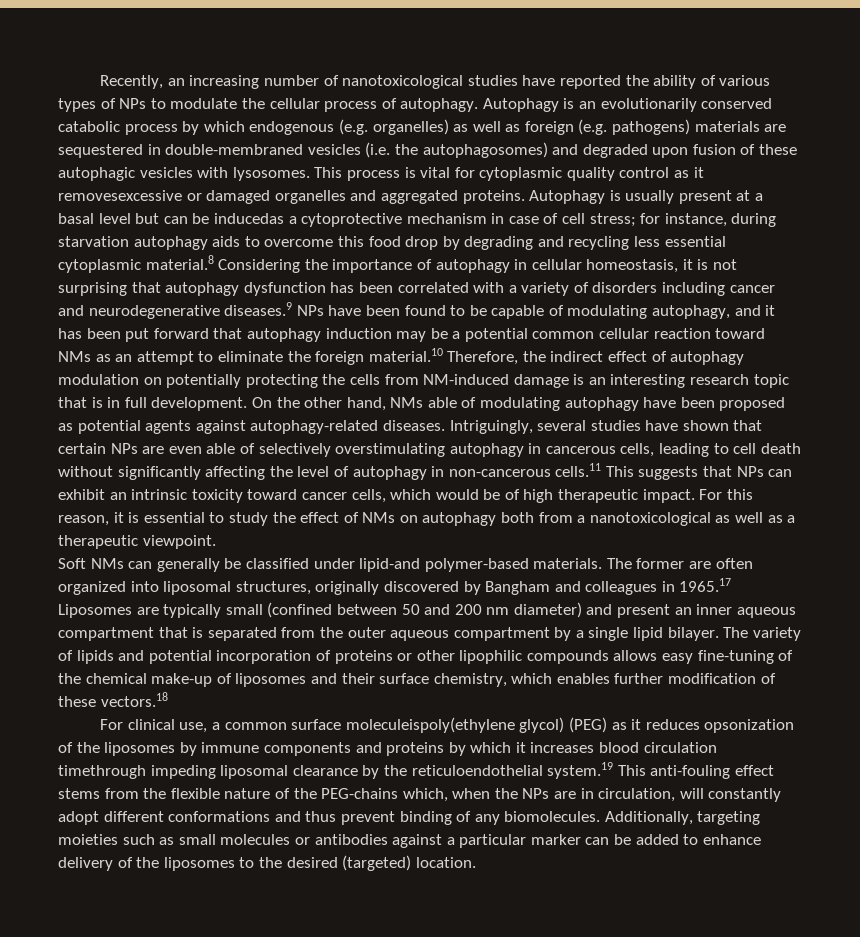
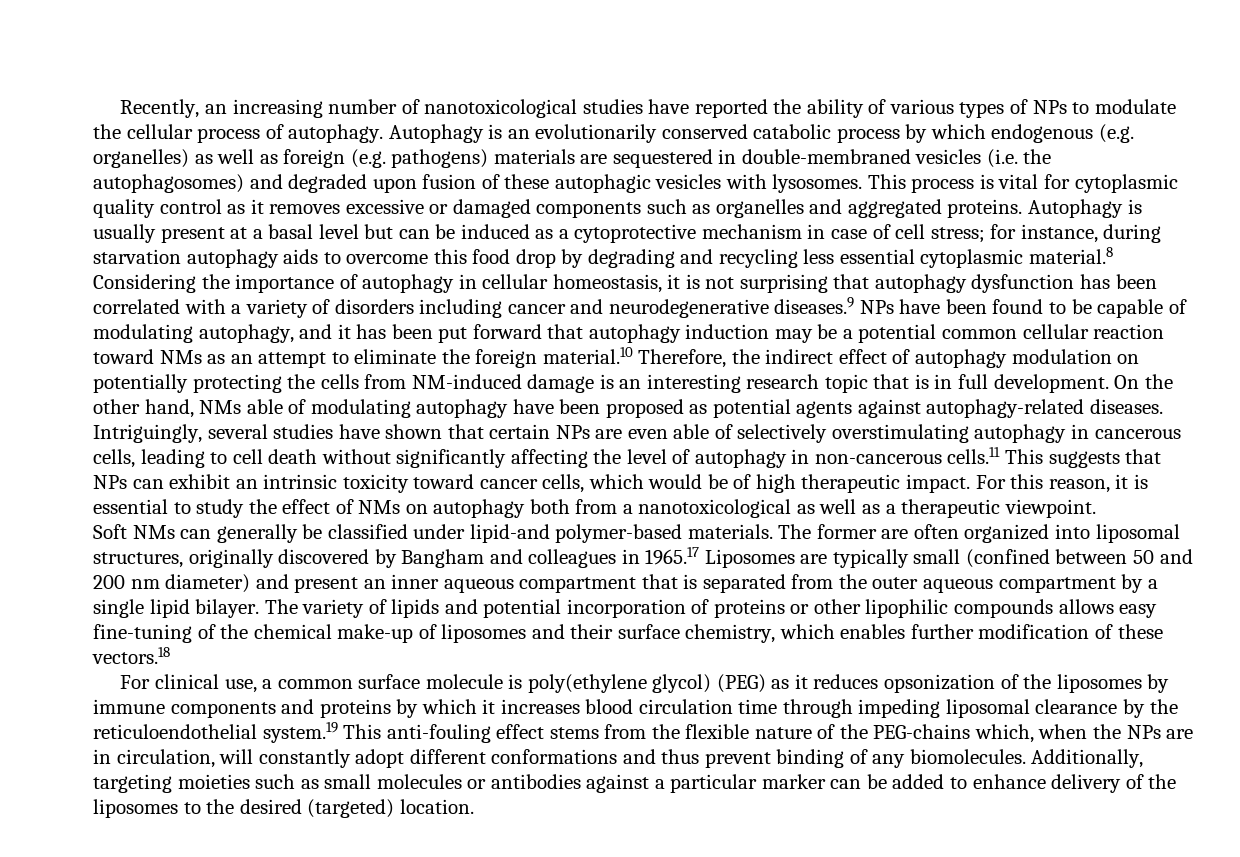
[58,190,271,204] removesexcessive or damaged -> [269,199,711,218] removes excessive or damaged components such as
[213,213,284,224] inducedas -> [460,224,554,239] induced as
[345,717,515,733] moleculeispoly(ethylene -> [425,674,647,693] molecule is poly(ethylene
[58,765,146,779] timethrough -> [738,699,853,718] time through

